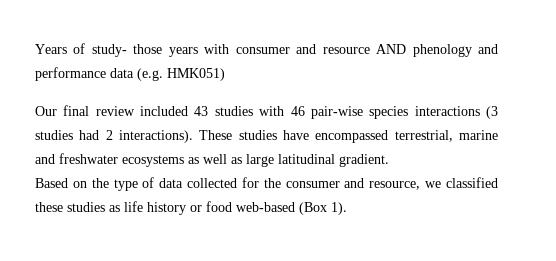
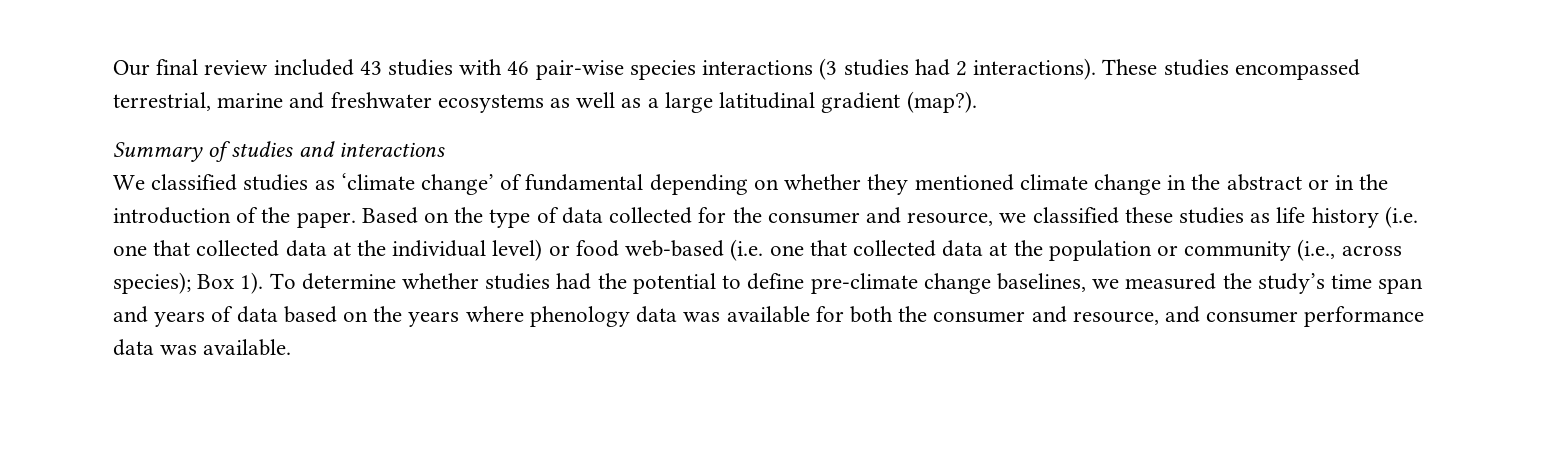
[35,43,498,57] [35,67,225,81] Years of study- those years with consumer and resource AND phenology and performance data (e.g. HMK051) // -> (113, 68) none
[283,130,309,140] have -> (1229, 67) none
(242, 160) none -> [647,98,659,108] a
[339,154,389,167] gradient. // -> [821,91,977,113] [113,141,445,162] [113,173,1389,195] [113,207,356,228] gradient (map?). // Summary of studies and interactions // We classified studies as ‘climate change’ of fundamental depending on whether they mentioned climate change in the abstract or in the introduction of the paper.
[190,201,347,215] or food web-based (Box 1). -> [1384,206,1418,228] [113,239,1402,261] [113,272,1424,294] [113,306,1425,327] [113,339,292,356] (i.e. one that collected data at the individual level) or food web-based (i.e. one that collected data at the population or community (i.e., across species); Box 1). To determine whether studies had the potential to define pre-climate change baselines, we measured the study’s time span and years of data based on the years where phenology data was available for both the consumer and resource, and consumer performance data was available.

